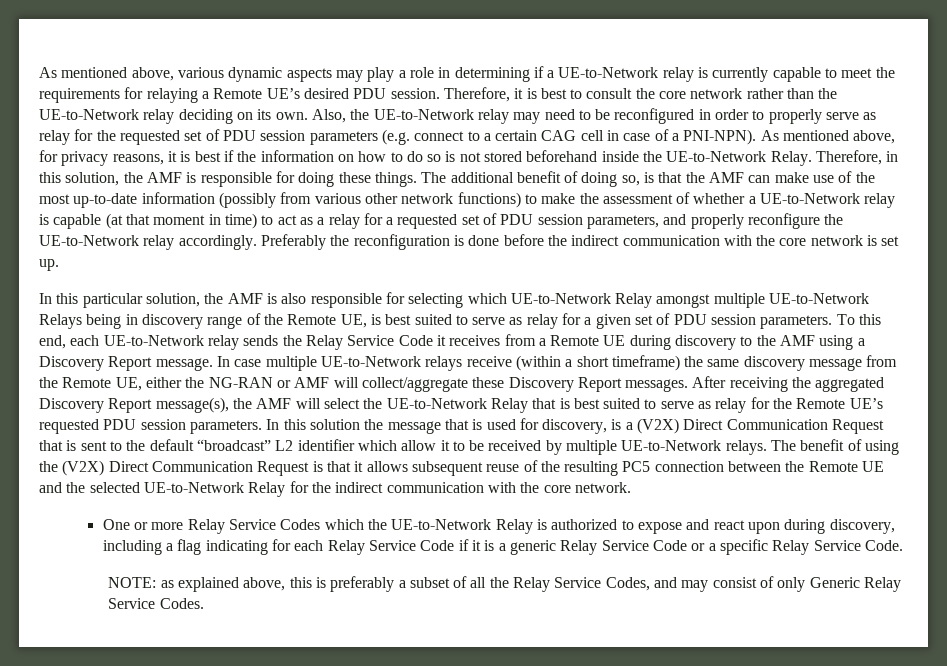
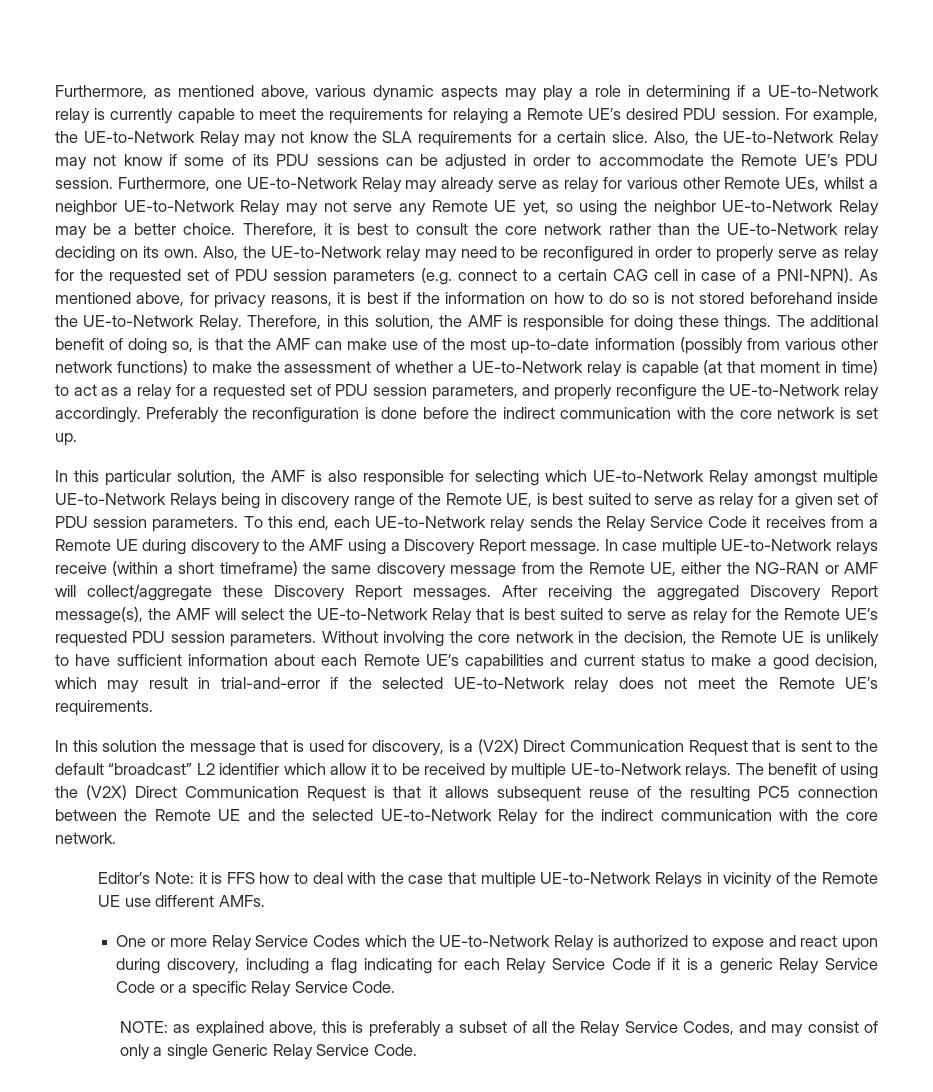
[39,67,57,78] As -> [55,85,171,99] Furthermore, as
(440, 93) none -> [784,108,878,124] [55,131,879,147] [55,154,878,170] [55,177,878,193] [55,200,879,216] [55,223,236,239] For example, the UE-to-Network Relay may not know the SLA requirements for a certain slice. Also, the UE-to-Network Relay may not know if some of its PDU sessions can be adjusted in order to accommodate the Remote UE’s PDU session. Furthermore, one UE-to-Network Relay may already serve as relay for various other Remote UEs, whilst a neighbor UE-to-Network Relay may not serve any Remote UE yet, so using the neighbor UE-to-Network Relay may be a better choice.
(262, 427) none -> [321,631,879,647] [55,654,878,670] [55,677,879,693] [55,700,153,716] Without involving the core network in the decision, the Remote UE is unlikely to have sufficient information about each Remote UE’s capabilities and current status to make a good decision, which may result in trial-and-error if the selected UE-to-Network relay does not meet the Remote UE’s requirements. //
(631, 487) none -> [98,872,878,888] [98,895,265,907] // Editor’s Note: it is FFS how to deal with the case that multiple UE-to-Network Relays in vicinity of the Remote UE use different AMFs.
(806, 584) none -> [153,1044,208,1060] a single
[159,598,204,609] Codes. -> [373,1044,417,1056] Code.

